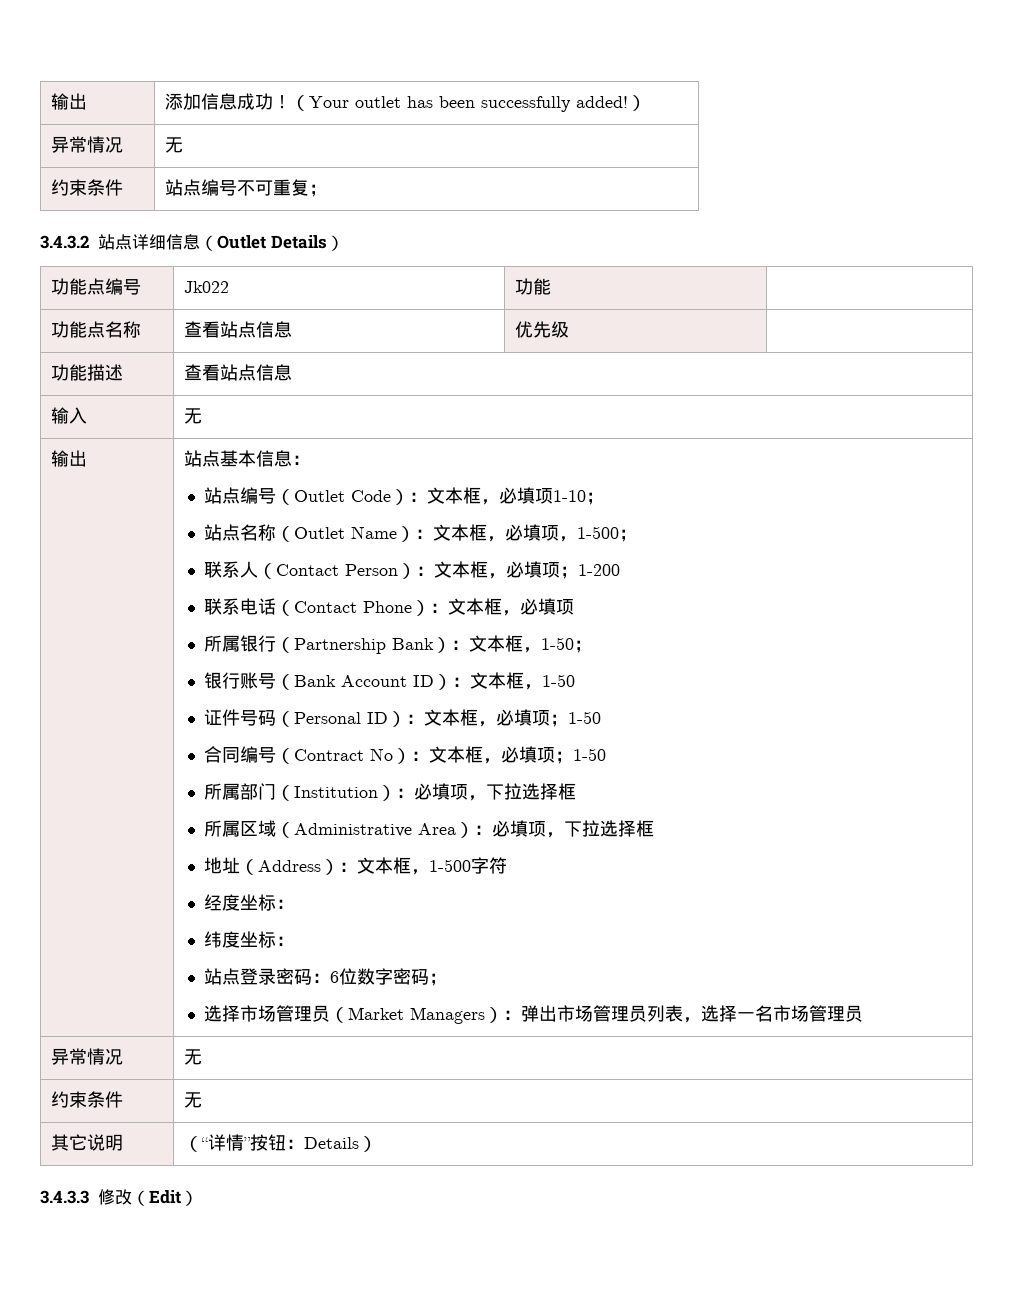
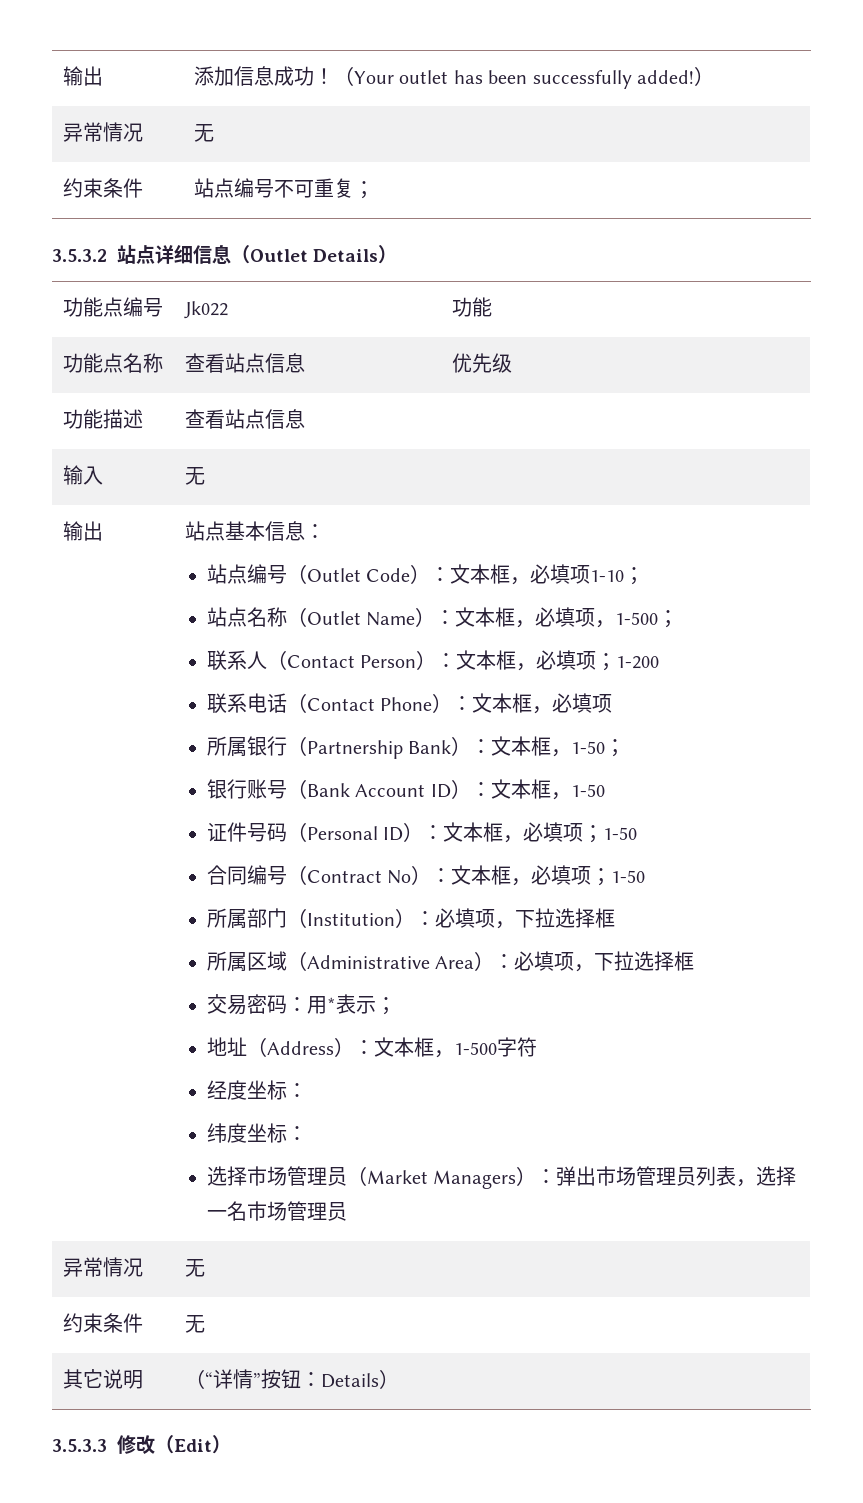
[40,235,89,249] 3.4.3.2 -> [52,249,107,262] 3.5.3.2
(655, 828) none -> [207,994,397,1015] // 交易密码：用*表示；
[204,968,448,986] // 站点登录密码：6位数字密码； -> (308, 1133) none
[40,1190,89,1204] 3.4.3.3 -> [52,1439,107,1452] 3.5.3.3

